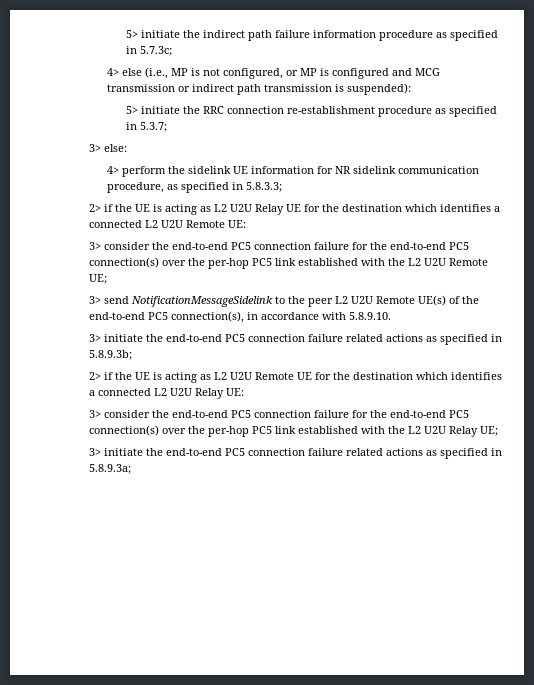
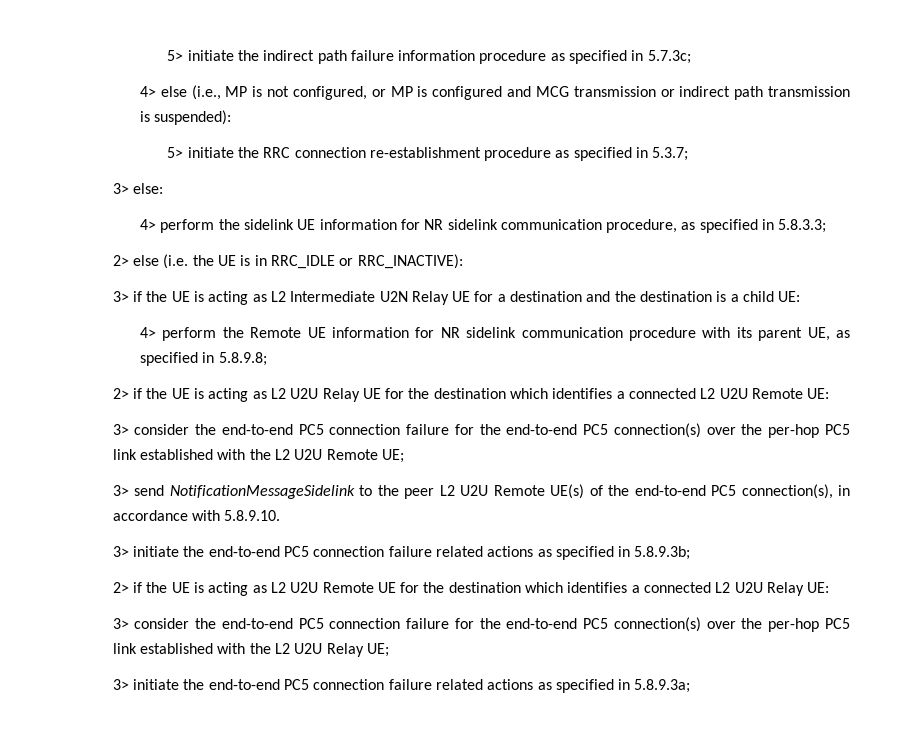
(283, 187) none -> [112,254,463,269] [112,291,801,305] [139,327,851,341] [139,352,267,366] // 2> else (i.e. the UE is in RRC_IDLE or RRC_INACTIVE): // 3> if the UE is acting as L2 Intermediate U2N Relay UE for a destination and the destination is a child UE: // 4> perform the Remote UE information for NR sidelink communication procedure with its parent UE, as specified in 5.8.9.8;

